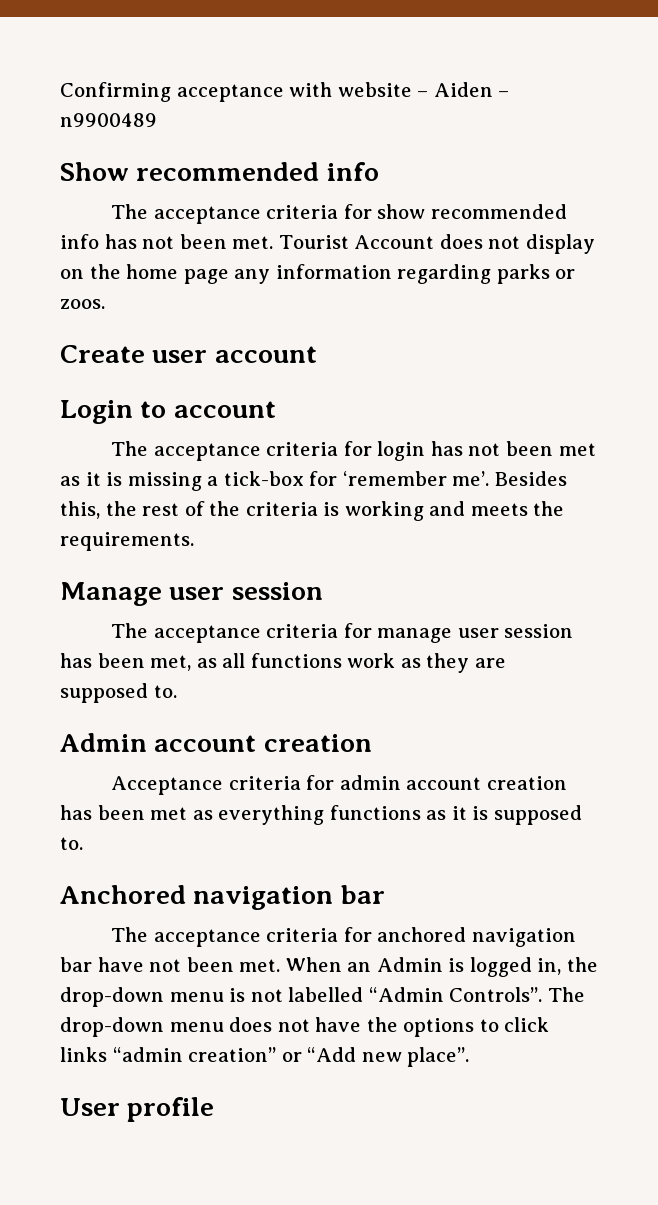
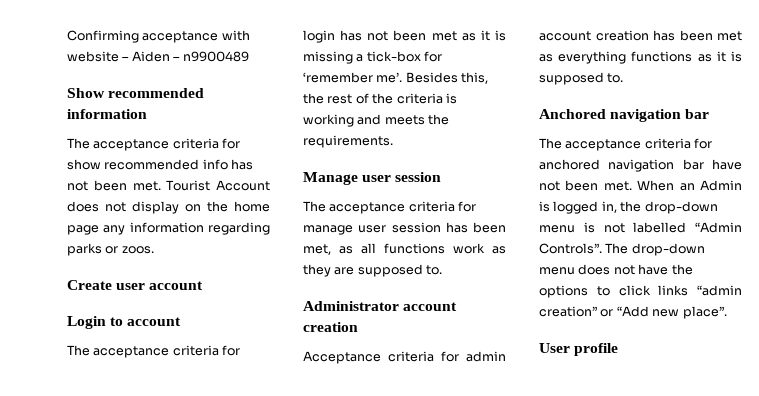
[326,162,379,181] info -> [67,109,147,119] information
[60,733,147,752] Admin -> [303,301,399,311] Administrator

